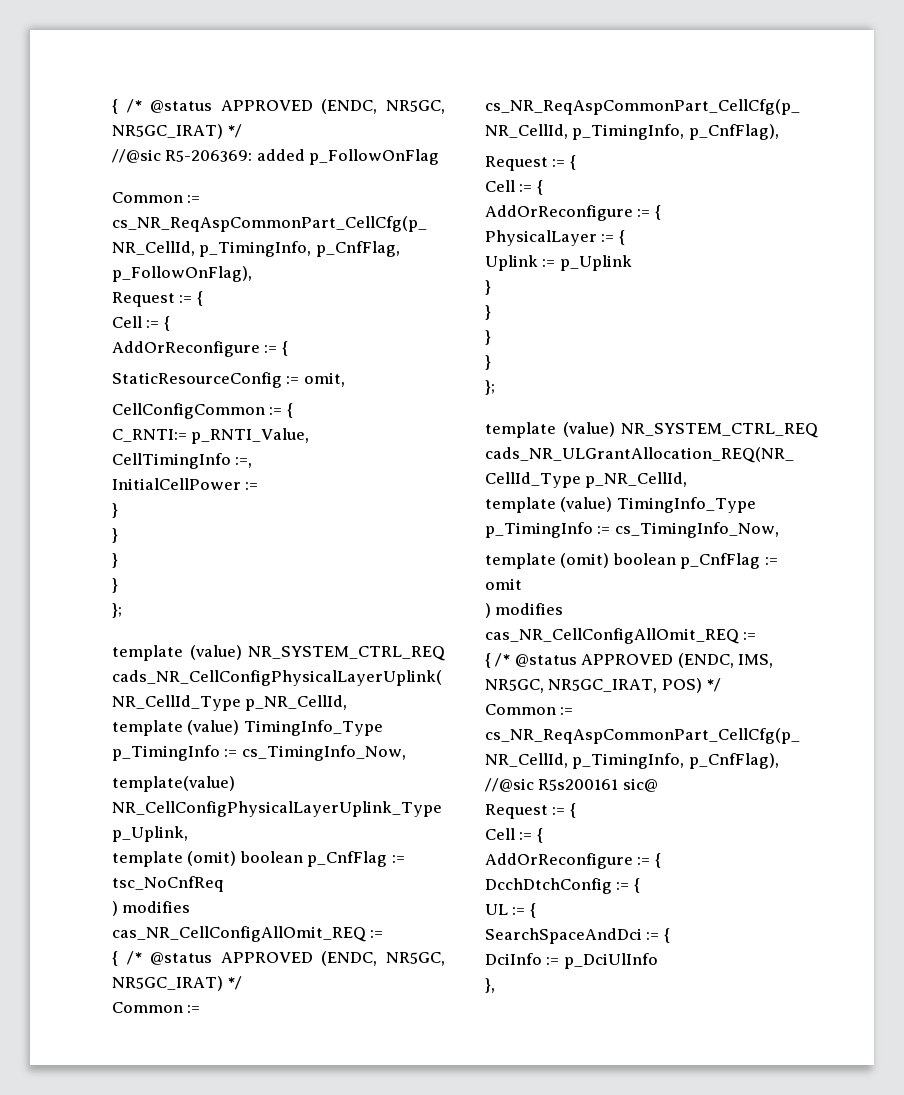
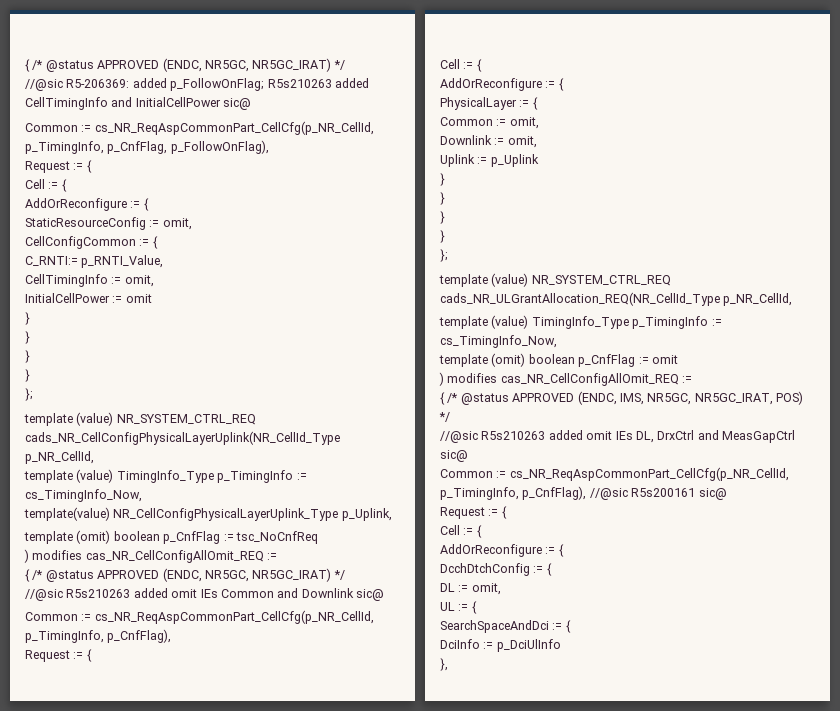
[309,149,440,165] p_FollowOnFlag -> [170,78,369,91] [25,97,252,110] p_FollowOnFlag; R5s210263 added CellTimingInfo and InitialCellPower sic@
[235,457,253,468] :=, -> [111,275,154,287] := omit,
(259, 486) none -> [125,294,152,303] omit
(243, 983) none -> [25,588,384,601] // //@sic R5s210263 added omit IEs Common and Downlink sic@
(625, 237) none -> [440,117,539,129] [440,135,537,148] // Common := omit, // Downlink := omit,
(722, 685) none -> [440,430,795,443] [440,450,468,462] // //@sic R5s210263 added omit IEs DL, DrxCtrl and MeasGapCtrl sic@
(640, 885) none -> [440,583,501,595] // DL := omit,

